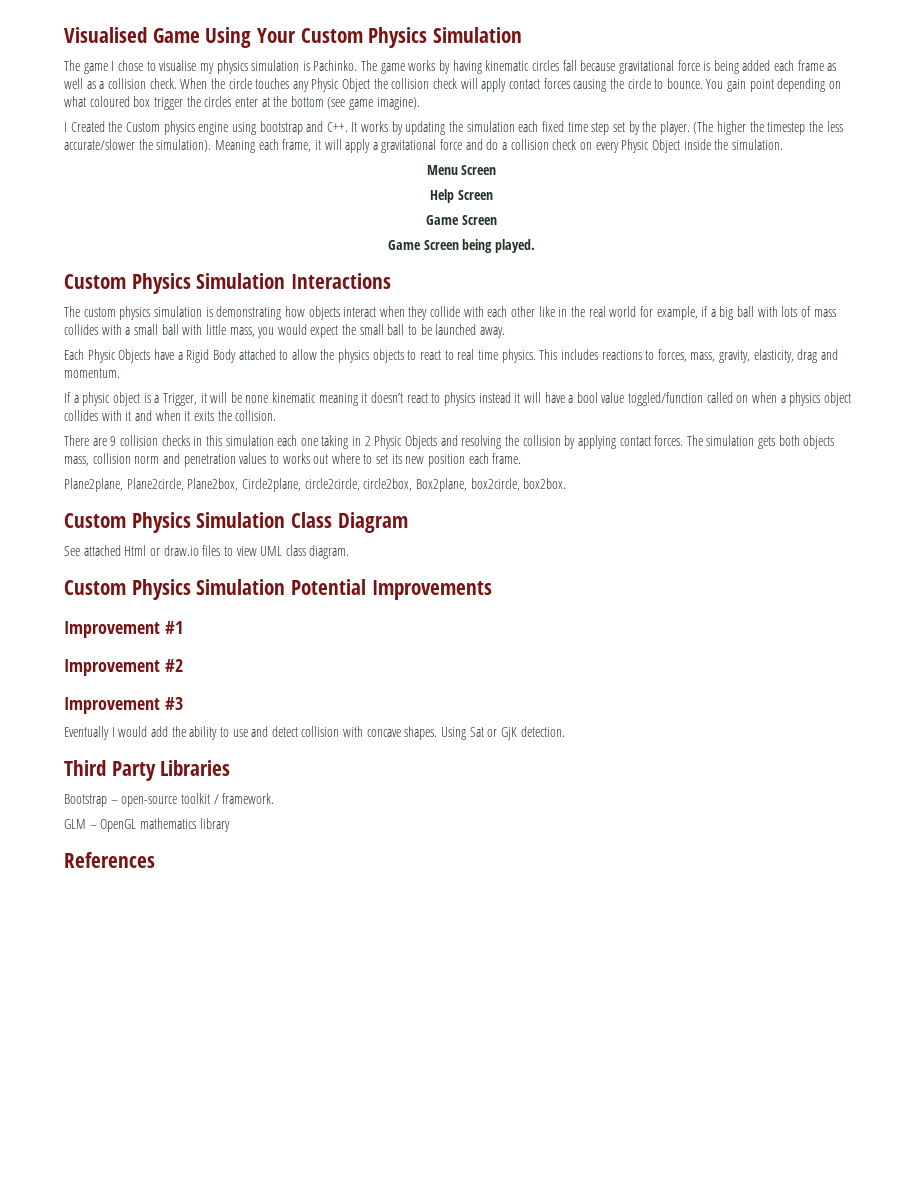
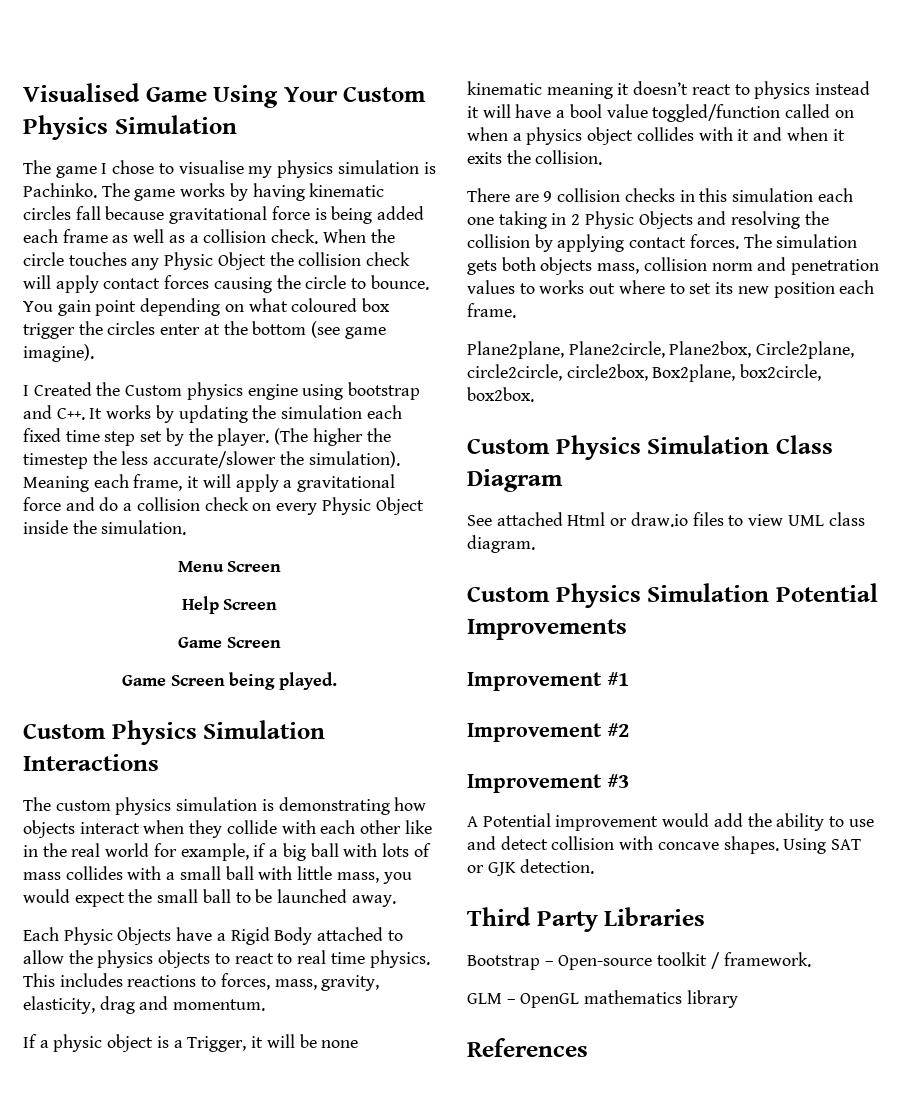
[64,726,115,740] Eventually I -> [467,813,659,831] A Potential improvement
[469,727,517,740] Sat or GjK -> [831,839,862,850] [467,862,516,876] SAT or GJK
[121,796,178,807] open-source -> [558,955,653,970] Open-source

